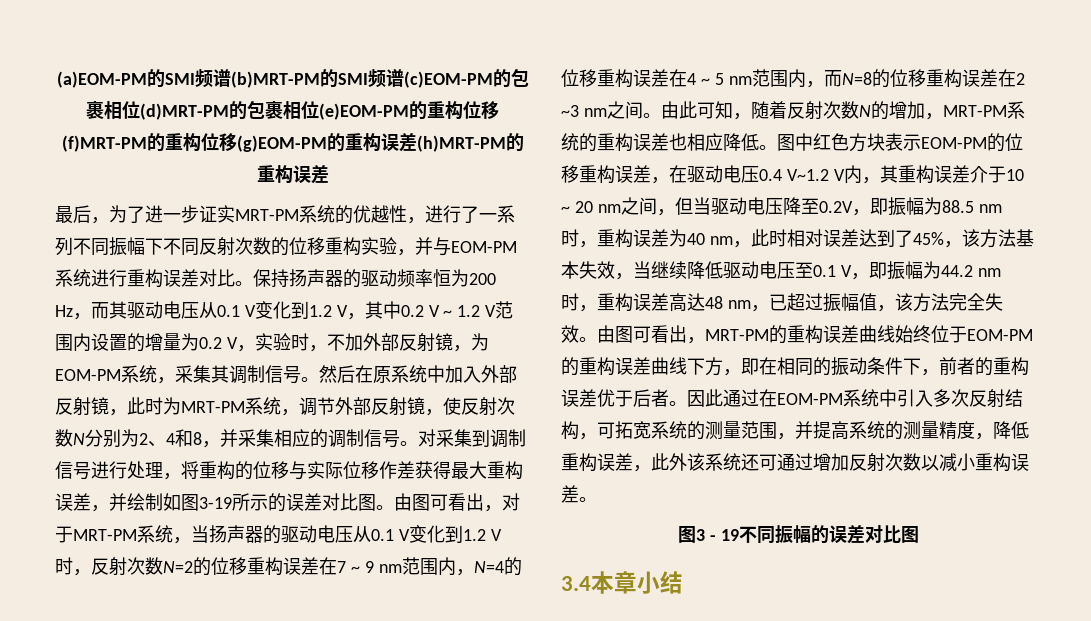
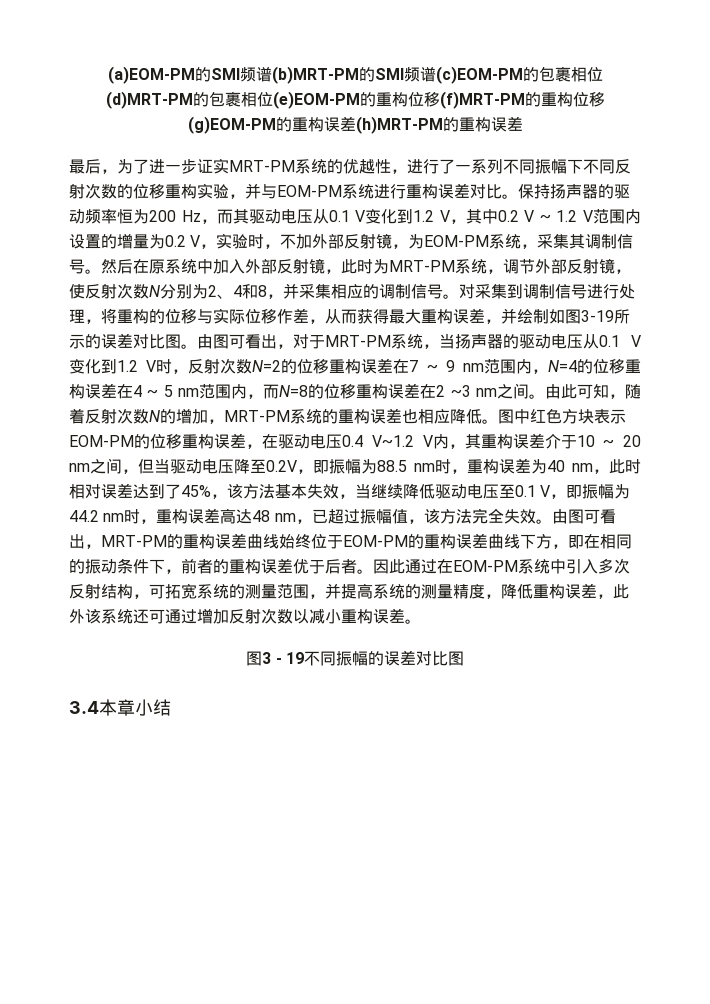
(415, 470) none -> [309,309,357,324] ，从而

